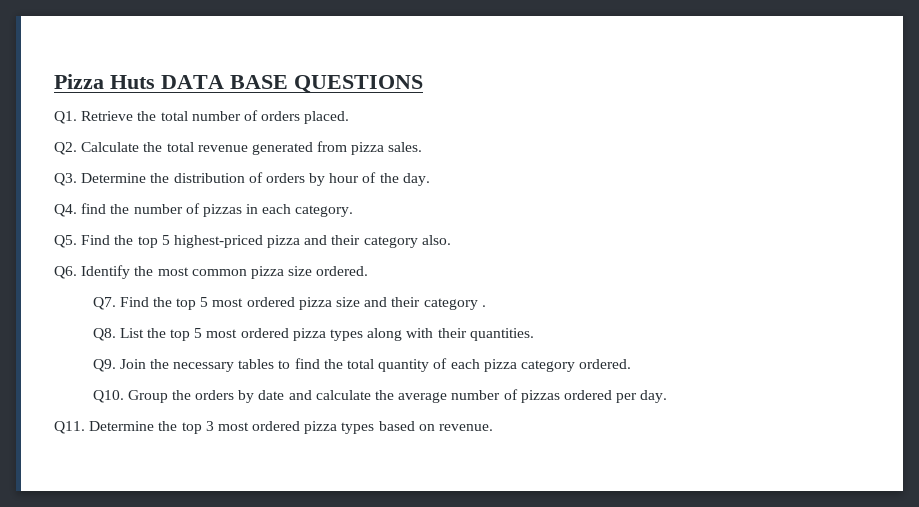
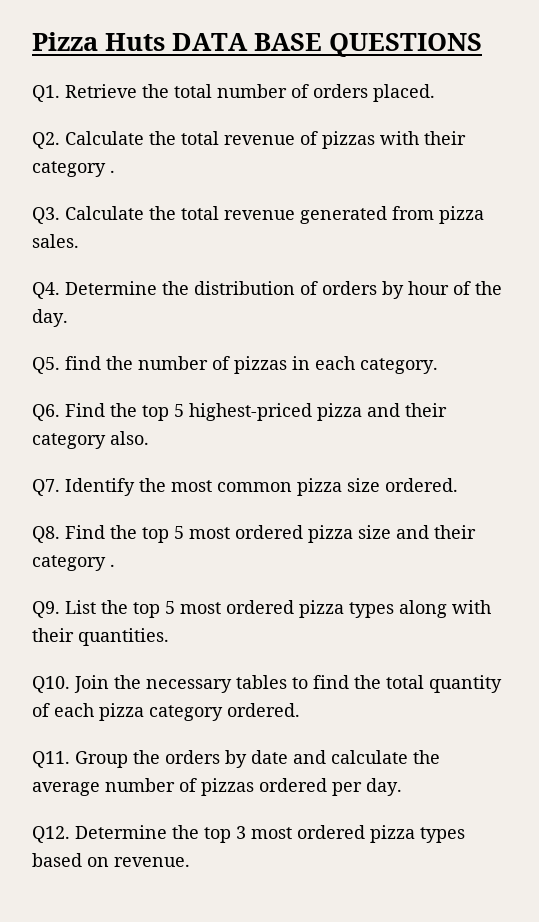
(248, 148) none -> [300,131,466,149] [32,161,115,177] [32,206,295,224] of pizzas with their category . // Q3. Calculate the total revenue
[54,173,77,186] Q3. -> [32,282,60,299] Q4.
[54,204,77,217] Q4. -> [32,357,60,374] Q5.
[54,235,77,248] Q5. -> [32,404,60,421] Q6.
[54,266,77,279] Q6. -> [32,479,60,496] Q7.
[92,297,116,310] Q7. -> [32,526,60,543] Q8.
[92,328,116,341] Q8. -> [32,601,60,618] Q9.
[92,359,116,372] Q9. -> [32,676,70,693] Q10.
[92,390,124,403] Q10. -> [32,751,70,768] Q11.
[54,421,85,434] Q11. -> [32,826,70,843] Q12.

